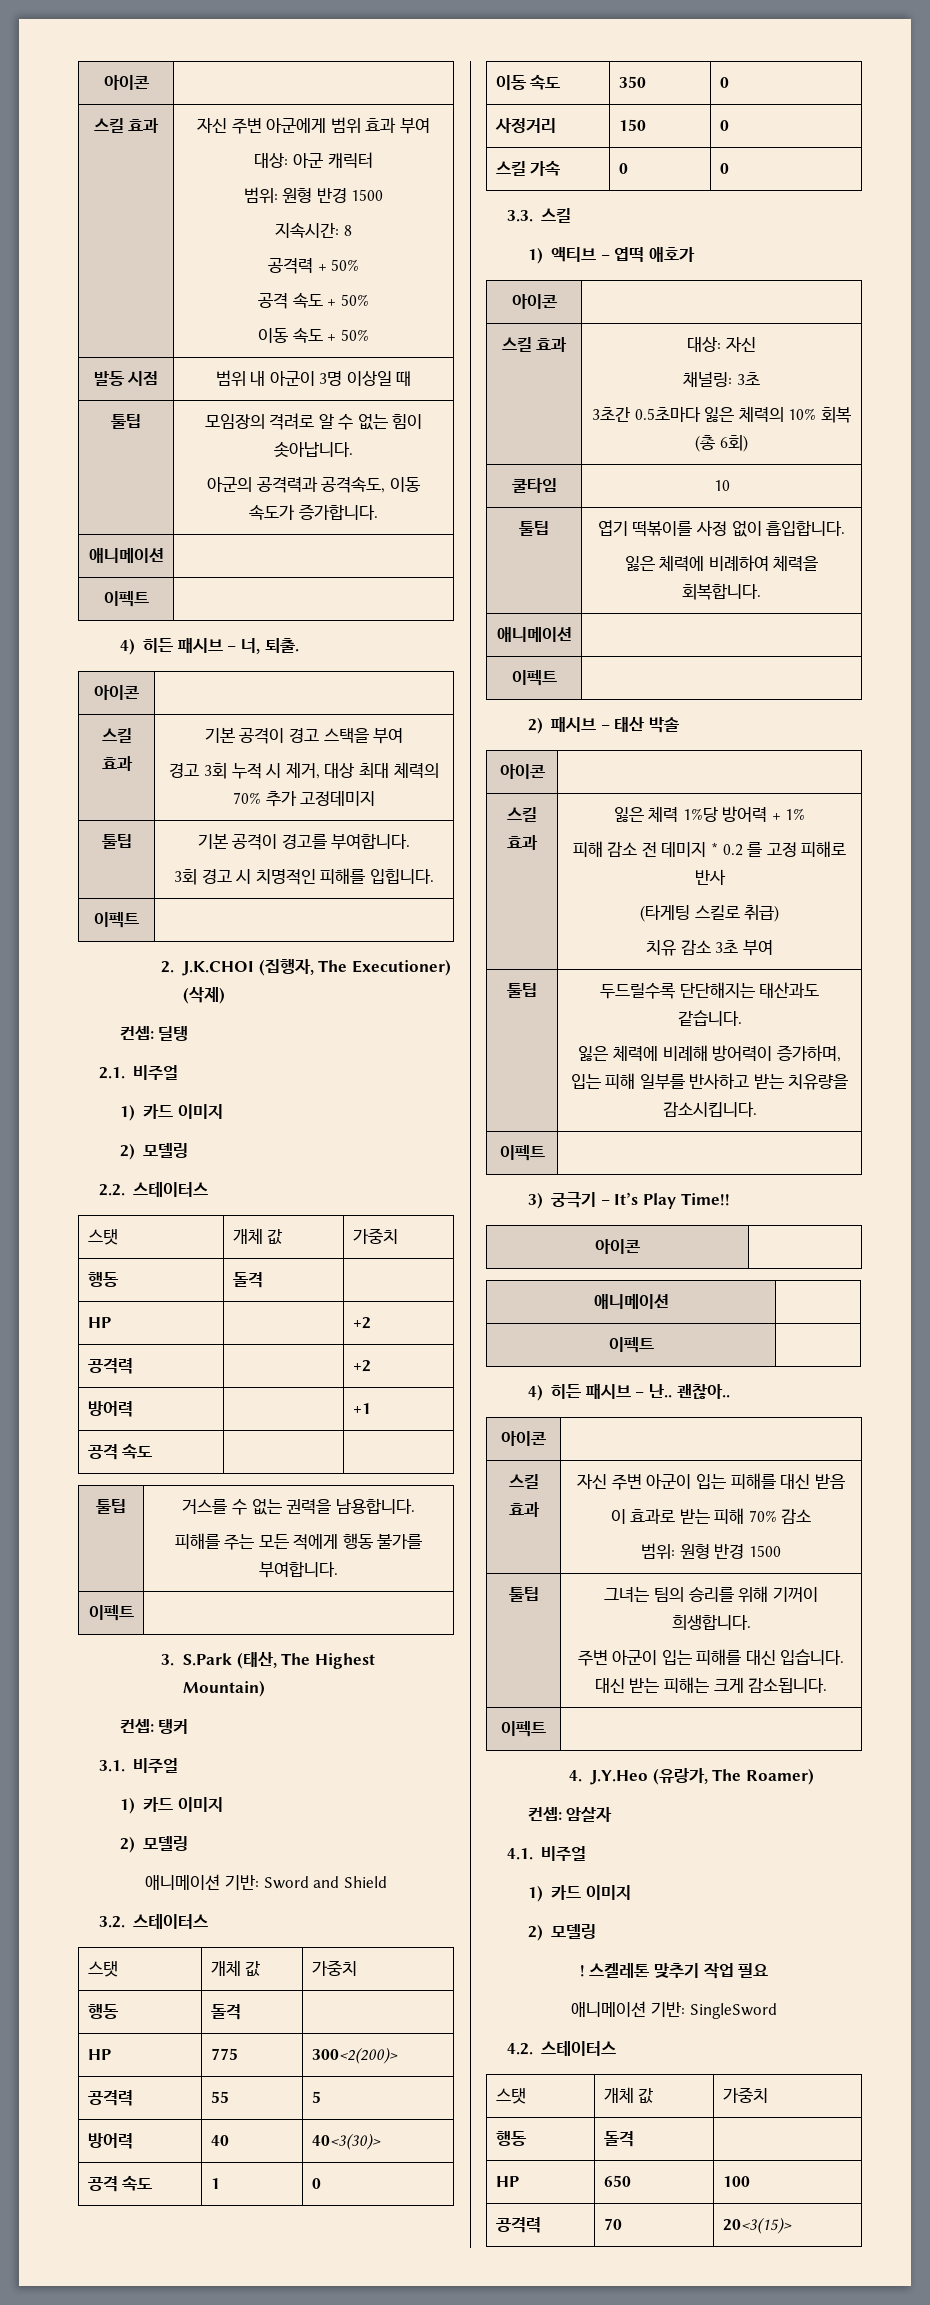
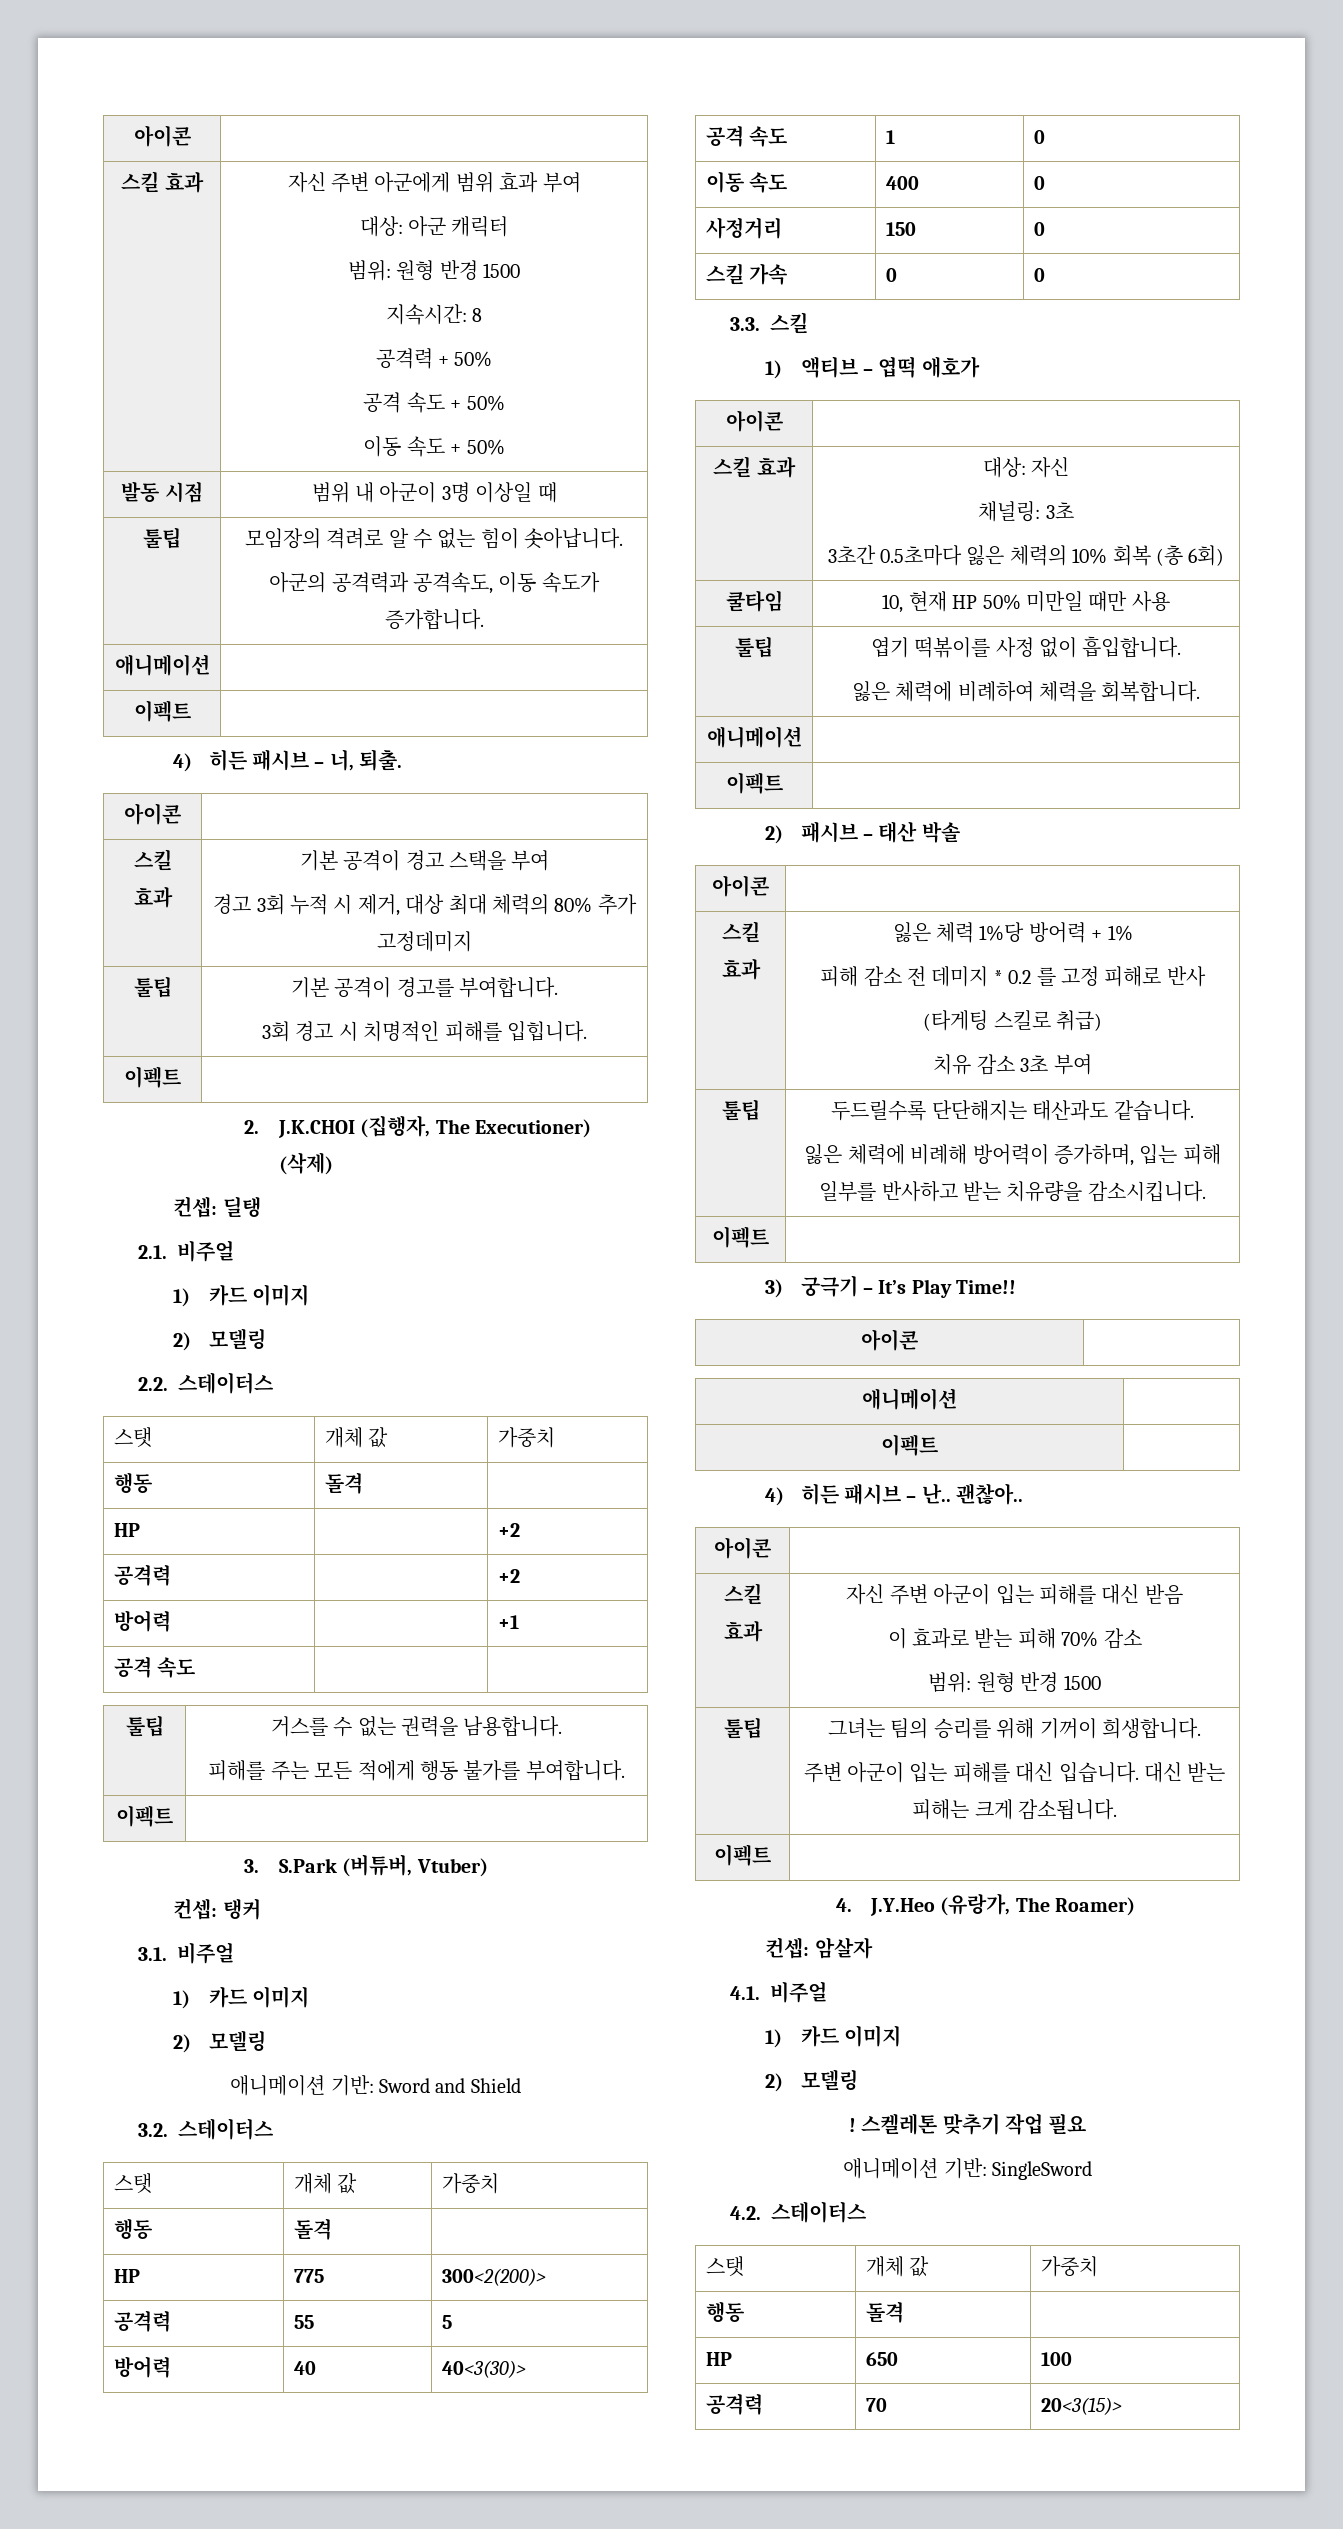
[232,792,261,804] 70% -> [554,897,593,913] 80%
[236,1652,375,1669] [182,1680,265,1697] (태산, The Highest Mountain) -> [342,1854,488,1877] (버튜버, Vtuber)
[618,76,646,88] 350 -> [885,176,919,190] 400
[713,480,730,491] 10 -> [882,591,1170,613] 10, 현재 HP 50% 미만일 때만 사용

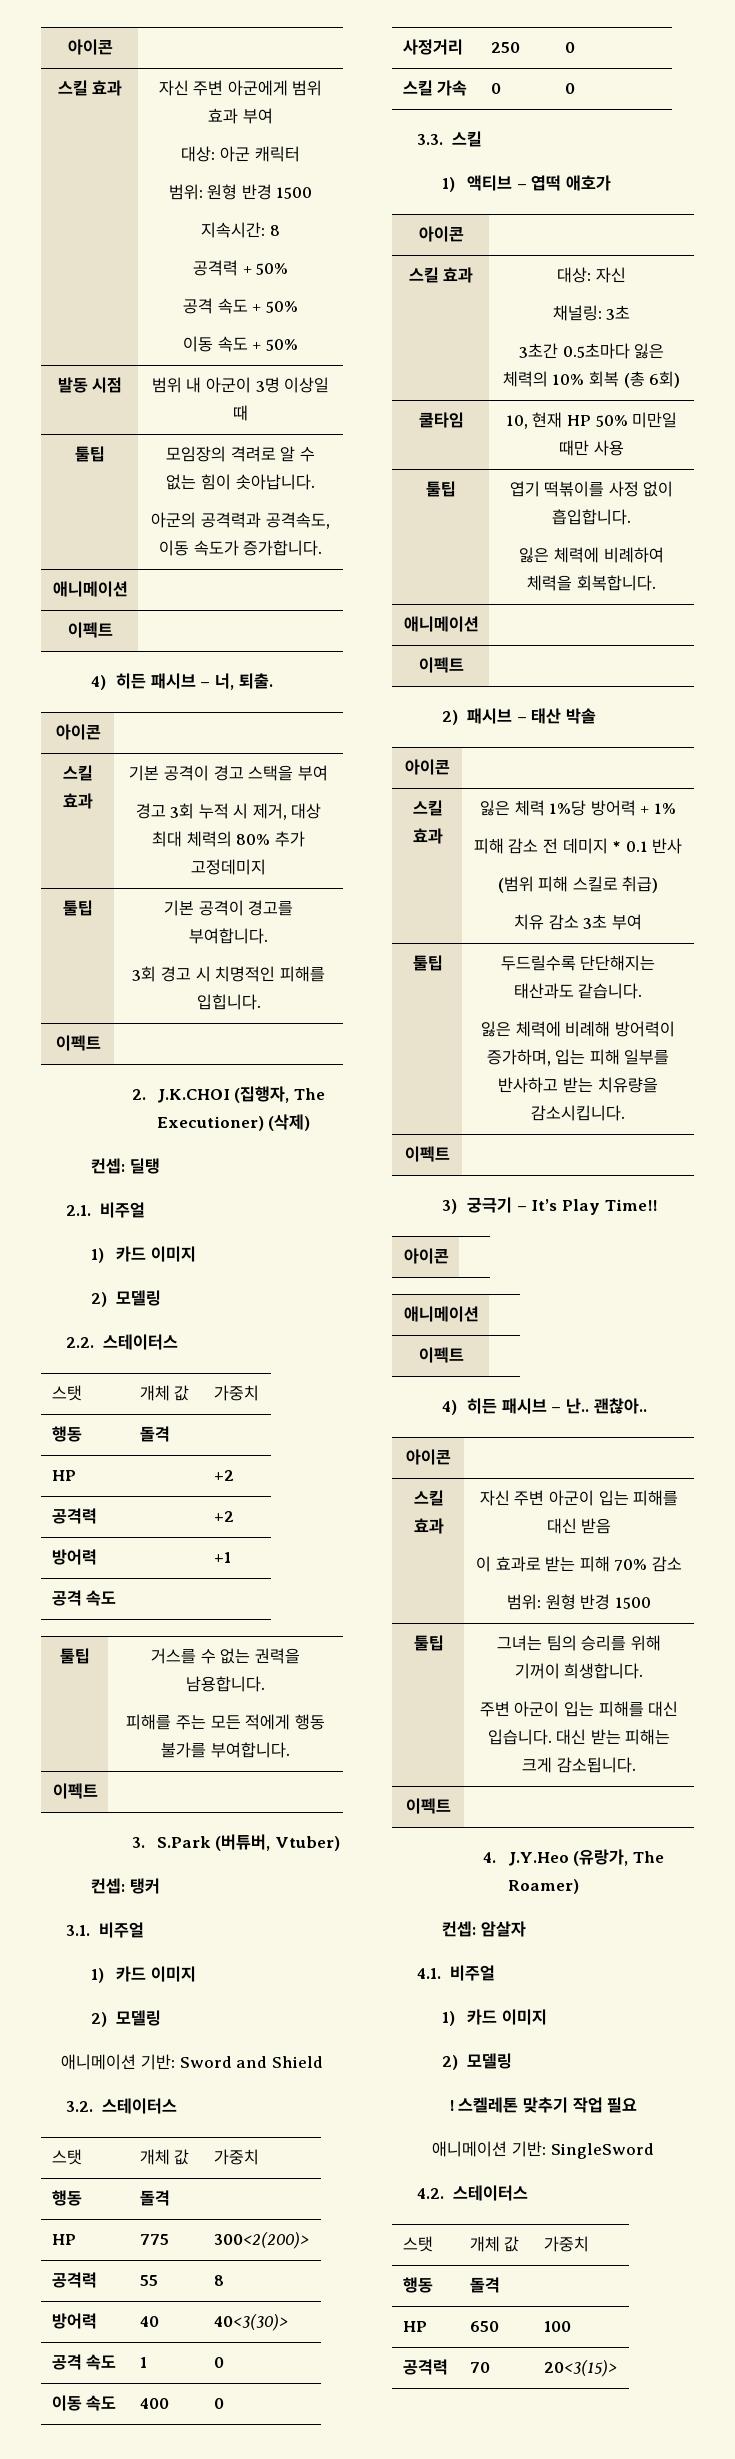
[441,2315,452,2329] 5 -> [213,2275,224,2286] 8
[885,222,916,236] 150 -> [490,42,520,53] 250
[1008,966,1162,987] 0.2 를 고정 피해로 -> [625,841,648,852] 0.1
[923,1010,989,1031] (타게팅 -> [497,876,569,893] (범위 피해

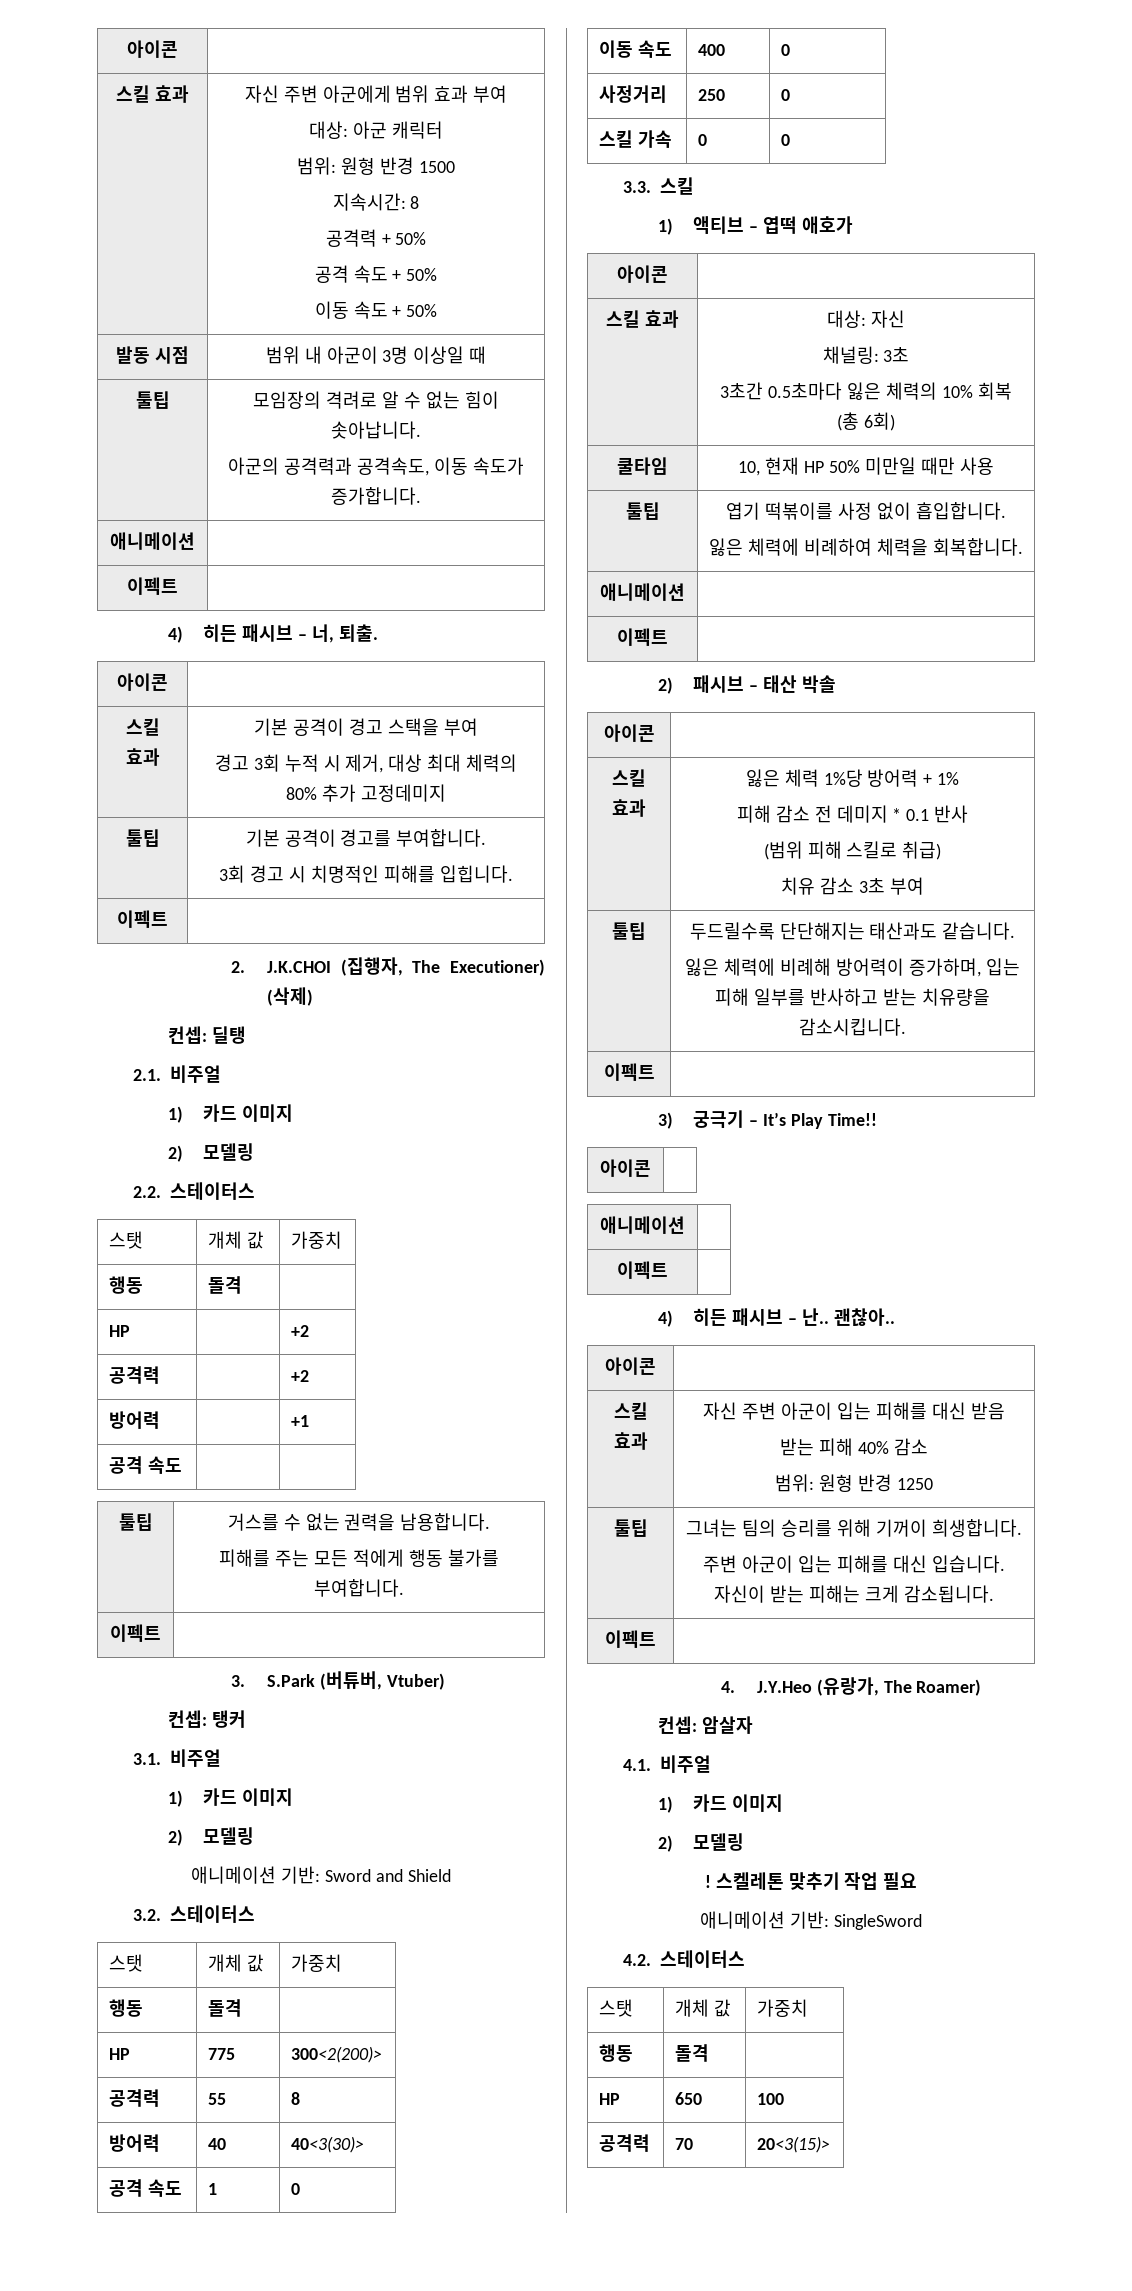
[476,1556,541,1572] 이 효과로 -> (1005, 1411) none
[614,1559,648,1571] 70% -> [857,1441,889,1454] 40%
[614,1597,651,1609] 1500 -> [896,1478,933,1490] 1250
[556,1729,587,1745] 대신 -> [714,1585,766,1603] 자신이

